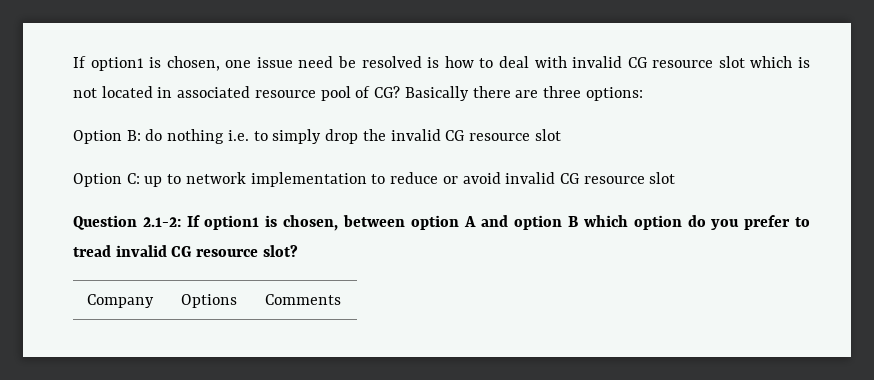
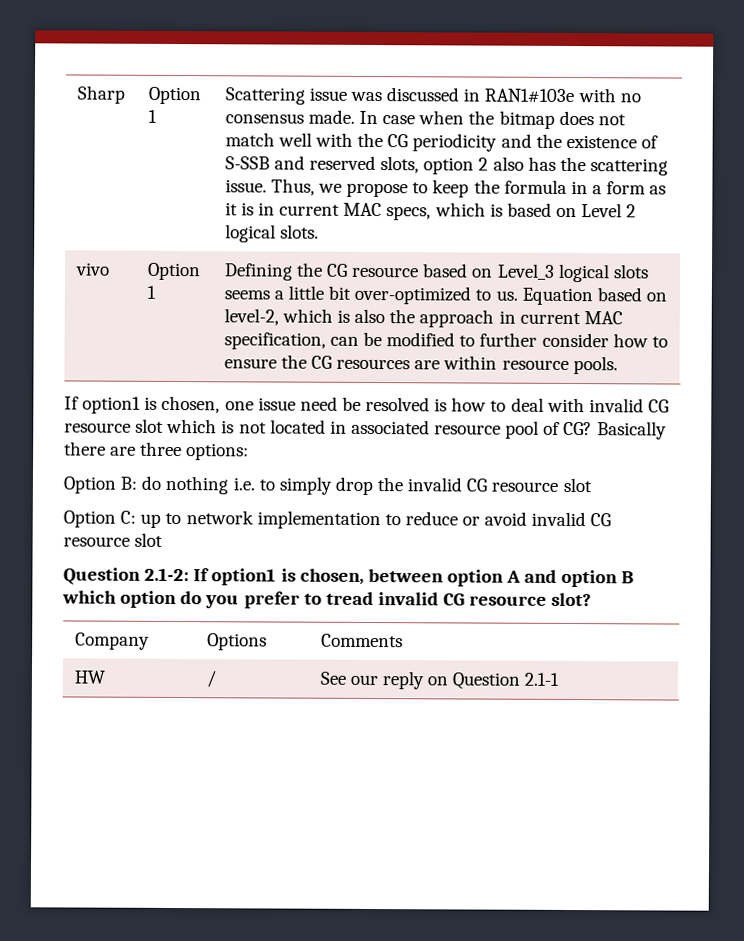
(73, 62) none -> [76,85,125,104] [147,86,201,105] [147,109,157,123] [224,87,641,105] [224,109,626,129] [224,132,658,152] [224,155,668,176] [224,178,667,198] [224,202,637,221] [224,224,319,243] [74,262,110,276] [146,262,201,281] [146,285,156,299] [223,262,649,283] [223,285,667,306] [223,308,623,328] [223,331,668,350] [223,354,618,375] Sharp | Option 1 | Scattering issue was discussed in RAN1#103e with no consensus made. In case when the bitmap does not match well with the CG periodicity and the existence of S-SSB and reserved slots, option 2 also has the scattering issue. Thus, we propose to keep the formula in a form as it is in current MAC specs, which is based on Level 2 logical slots. // vivo | Option 1 | Defining the CG resource based on Level_3 logical slots seems a little bit over-optimized to us. Equation based on level-2, which is also the approach in current MAC specification, can be modified to further consider how to ensure the CG resources are within resource pools. //
(341, 299) none -> [73,670,105,684] [205,670,216,688] [319,671,560,690] // HW | / | See our reply on Question 2.1-1

